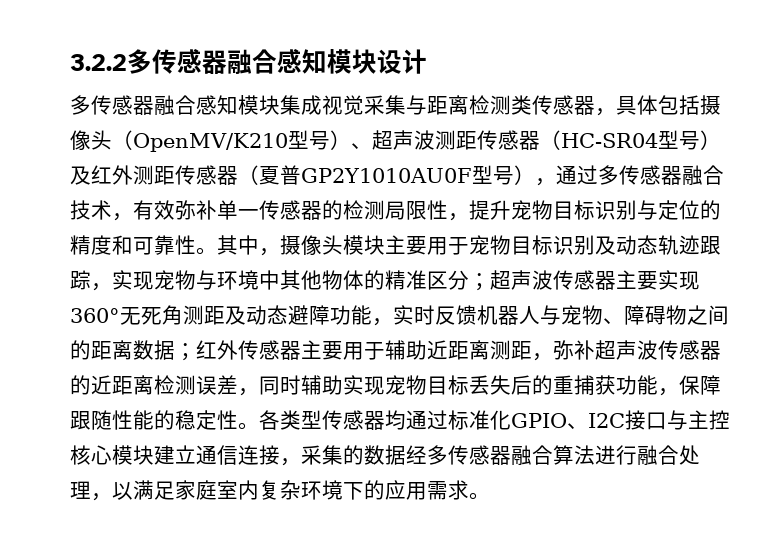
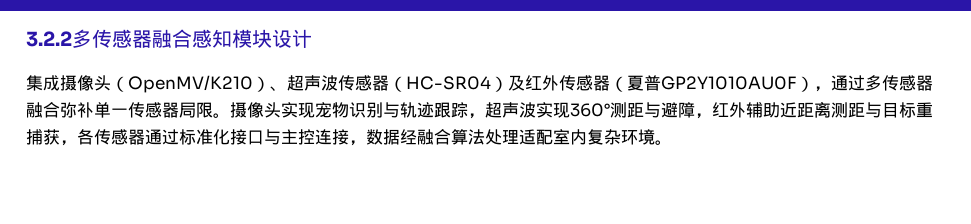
[70,95,700,116] 多传感器融合感知模块集成视觉采集与距离检测类传感器，具体包括 -> [26,75,60,91] 集成
[288,130,330,150] 型号 -> (253, 84) none
[435,130,477,150] 测距 -> (338, 83) none
[658,130,700,150] 型号 -> (491, 83) none
[133,165,175,185] 测距 -> (559, 83) none
[472,165,514,185] 型号 -> (797, 83) none
[70,200,175,221] 技术，有效 -> (60, 110) none
[322,200,721,221] [70,235,721,256] [70,270,700,291] [70,305,729,326] [70,340,721,361] [70,375,721,396] [70,410,730,430] [70,445,700,466] [70,480,469,501] 的检测局限性，提升宠物目标识别与定位的精度和可靠性。其中，摄像头模块主要用于宠物目标识别及动态轨迹跟踪，实现宠物与环境中其他物体的精准区分；超声波传感器主要实现360°无死角测距及动态避障功能，实时反馈机器人与宠物、障碍物之间的距离数据；红外传感器主要用于辅助近距离测距，弥补超声波传感器的近距离检测误差，同时辅助实现宠物目标丢失后的重捕获功能，保障跟随性能的稳定性。各类型传感器均通过标准化GPIO、I2C接口与主控核心模块建立通信连接，采集的数据经多传感器融合算法进行融合处理，以满足家庭室内复杂环境下的应用需求 -> [179,102,933,119] [26,129,655,146] 局限。摄像头实现宠物识别与轨迹跟踪，超声波实现360°测距与避障，红外辅助近距离测距与目标重捕获，各传感器通过标准化接口与主控连接，数据经融合算法处理适配室内复杂环境

